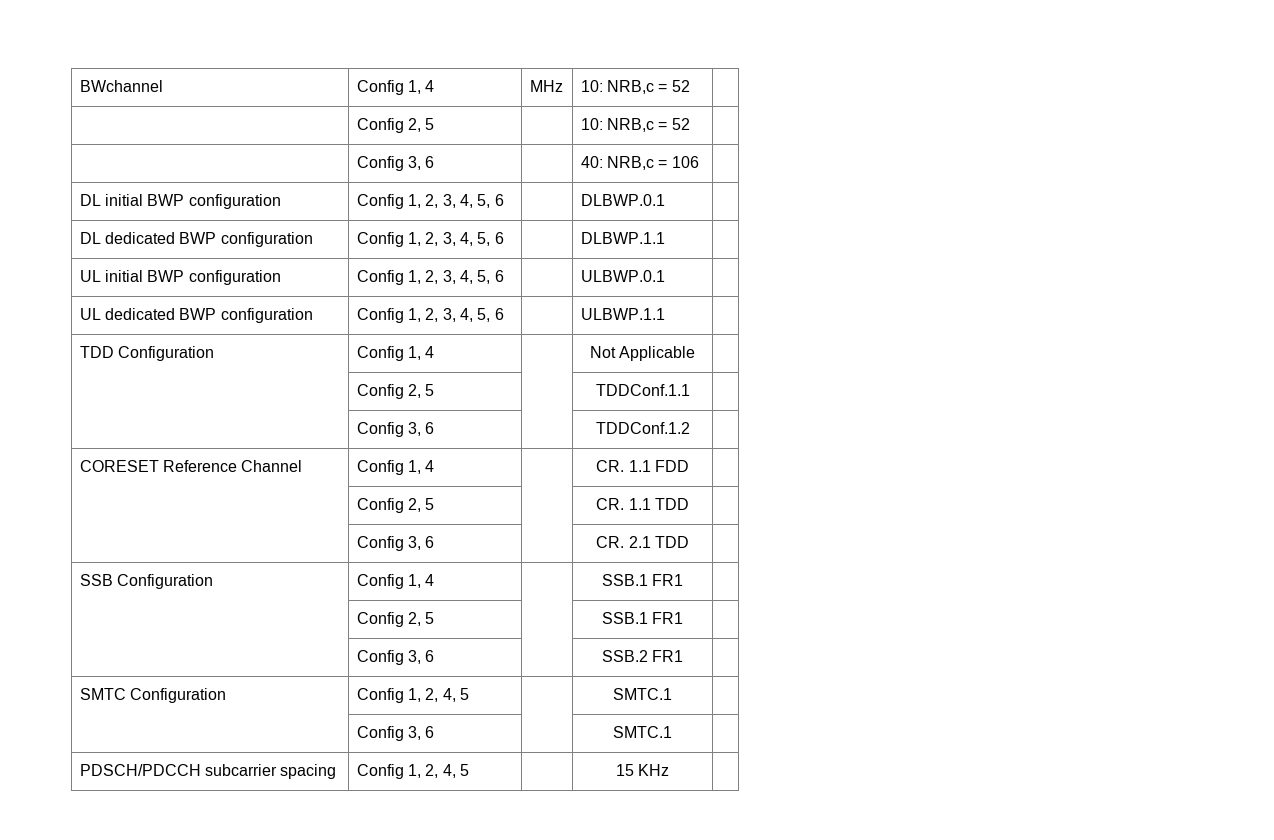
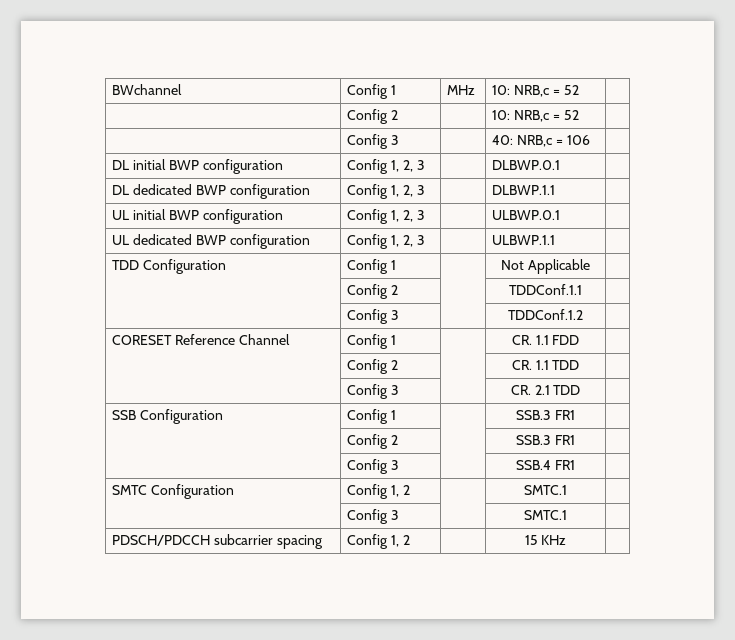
[407,80,435,94] 1, 4 -> [391,85,397,95] 1
[407,118,435,132] [580,118,690,132] [356,156,435,171] 2, 5 | | 10: NRB,c = 52 | // | Config 3, 6 -> [391,110,399,120] [492,110,579,122] [347,134,400,149] 2 | | 10: NRB,c = 52 | // | Config 3
[442,194,504,208] 3, 4, 5, 6 -> [416,160,425,170] 3
[442,232,504,246] 3, 4, 5, 6 -> [416,185,425,195] 3
[442,270,504,284] 3, 4, 5, 6 -> [416,210,425,220] 3
[442,308,504,322] 3, 4, 5, 6 -> [416,235,425,245] 3
[407,346,435,360] 1, 4 -> [391,260,397,270] 1
[407,384,435,398] 2, 5 -> [391,285,399,295] 2
[407,422,435,436] 3, 6 -> [391,310,400,320] 3
[407,460,435,474] 1, 4 -> [391,335,397,345] 1
[407,498,435,512] 2, 5 -> [391,360,399,370] 2
[407,536,435,550] 3, 6 -> [391,385,400,395] 3
[407,574,435,588] [601,574,684,586] [356,612,435,627] [601,612,684,624] [356,650,435,665] [601,650,648,662] 1, 4 | | SSB.1 FR1 | // | Config 2, 5 | | SSB.1 FR1 | // | Config 3, 6 | | SSB.2 -> [391,410,397,420] [516,410,575,420] [347,434,399,449] [516,435,575,445] [347,459,400,474] [516,460,552,470] 1 | | SSB.3 FR1 | // | Config 2 | | SSB.3 FR1 | // | Config 3 | | SSB.4
[425,688,469,702] 2, 4, 5 -> [402,485,410,495] 2
[407,726,435,740] 3, 6 -> [391,510,400,520] 3
[425,764,469,778] 2, 4, 5 -> [402,535,410,545] 2

